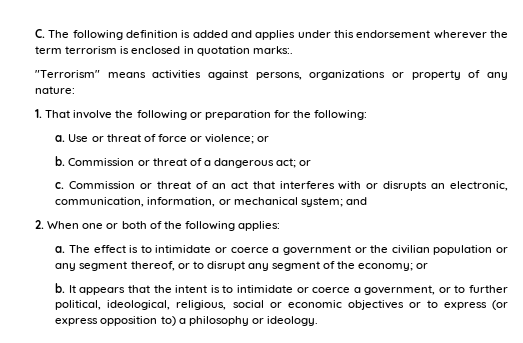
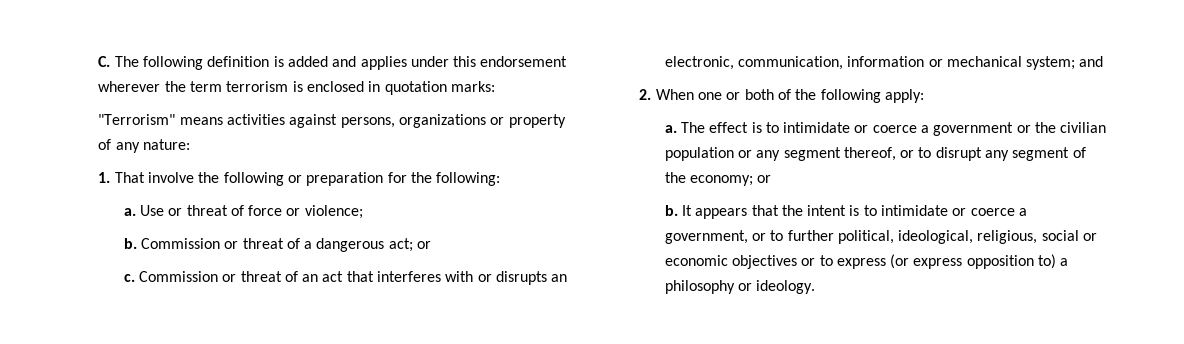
[252,46,293,54] marks:. -> [450,81,495,92] marks:
[257,136,270,142] or -> (363, 212) none
[147,197,216,207] information, -> [847,56,925,67] information
[238,221,281,231] applies: -> [884,89,924,103] apply:

